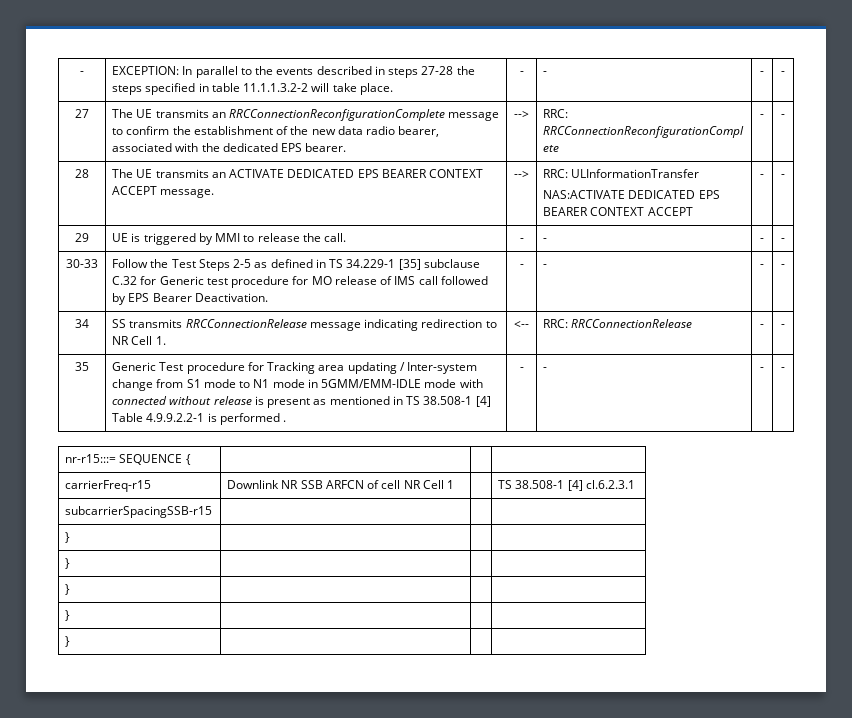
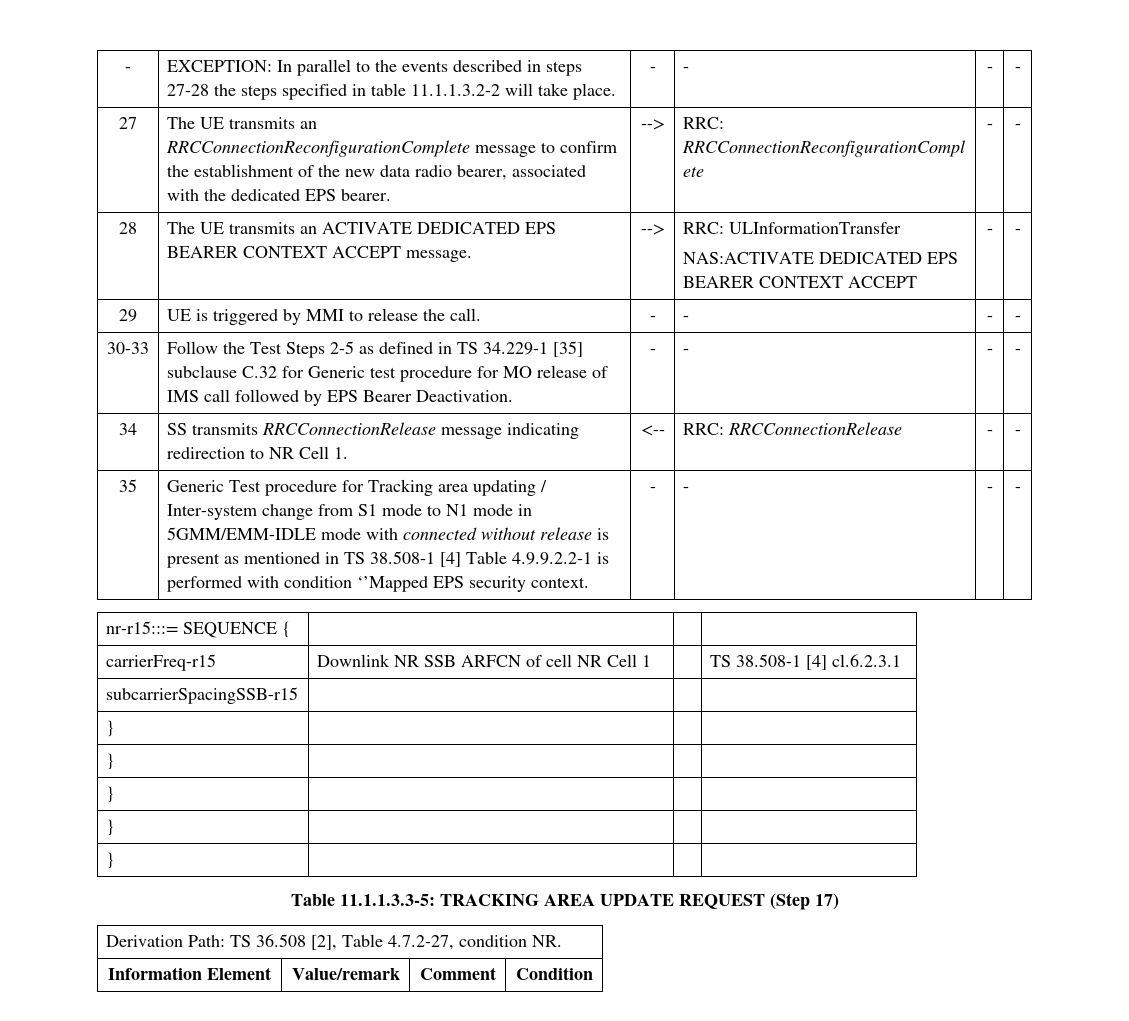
[283,420,287,422] . -> [247,576,590,592] with condition ‘’Mapped EPS security context.
(71, 641) none -> [290,893,839,910] [106,934,563,950] [108,967,271,980] [291,968,400,980] [419,967,496,980] [515,967,593,980] // Table 11.1.1.3.3-5: TRACKING AREA UPDATE REQUEST (Step 17) // Derivation Path: TS 36.508 [2], Table 4.7.2-27, condition NR. // Information Element | Value/remark | Comment | Condition

